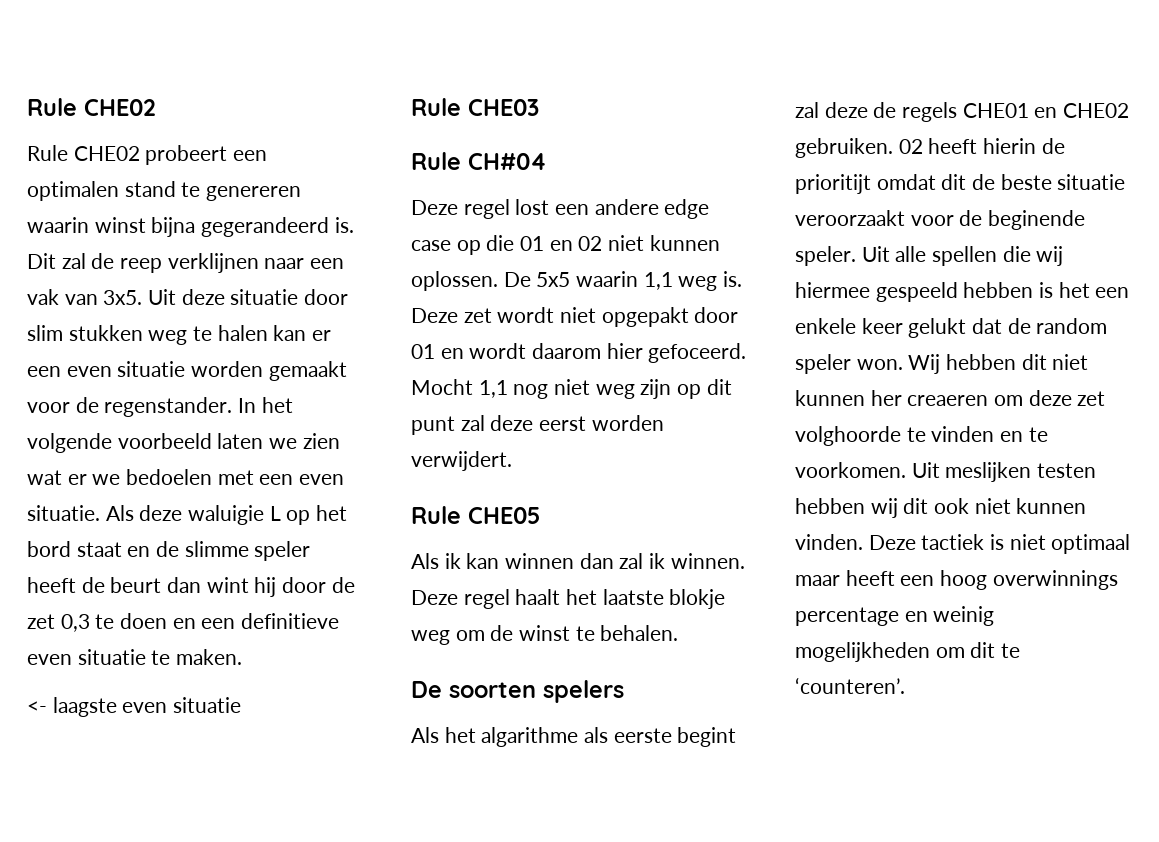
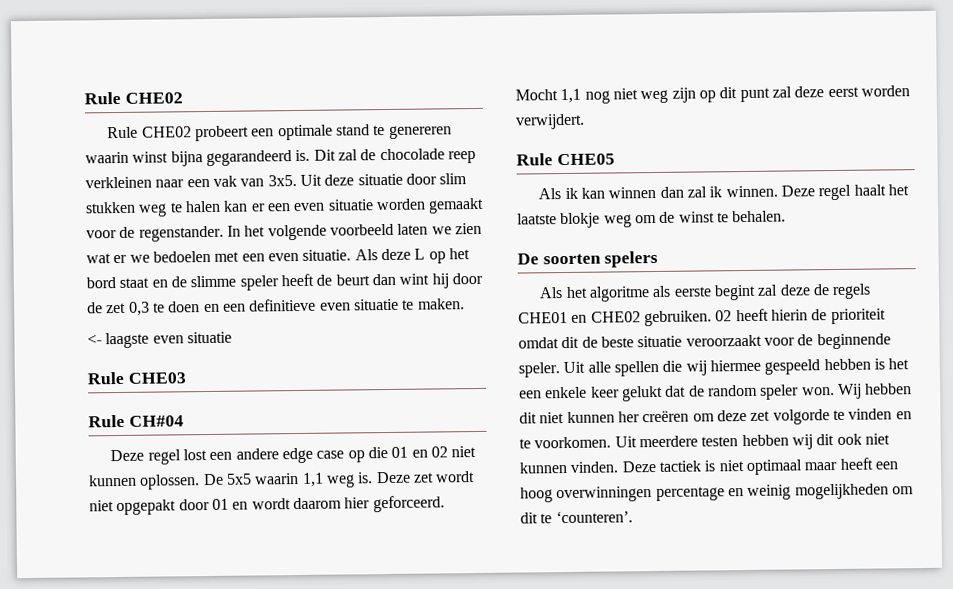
[27,181,119,201] optimalen -> [277,124,333,141] optimale
[201,217,330,237] gegerandeerd -> [205,150,292,167] gegarandeerd
[120,253,259,273] reep verklijnen -> [379,148,476,164] [85,176,152,189] chocolade reep verkleinen
[188,505,265,525] waluigie -> (411, 254) none
[648,343,747,363] gefoceerd. -> [372,495,445,513] geforceerd.
[481,727,579,747] algarithme -> [588,286,650,302] algoritme
[795,174,871,194] prioritijt -> [830,308,886,325] prioriteit
[988,210,1086,230] beginende -> [816,333,891,350] beginnende
[907,395,989,406] creaeren -> [642,410,690,423] creëren
[795,426,901,446] volghoorde -> [772,409,830,425] volgorde
[945,462,1032,482] meslijken -> [638,435,698,448] meerdere
[992,570,1118,590] overwinnings -> [556,486,653,503] overwinningen

